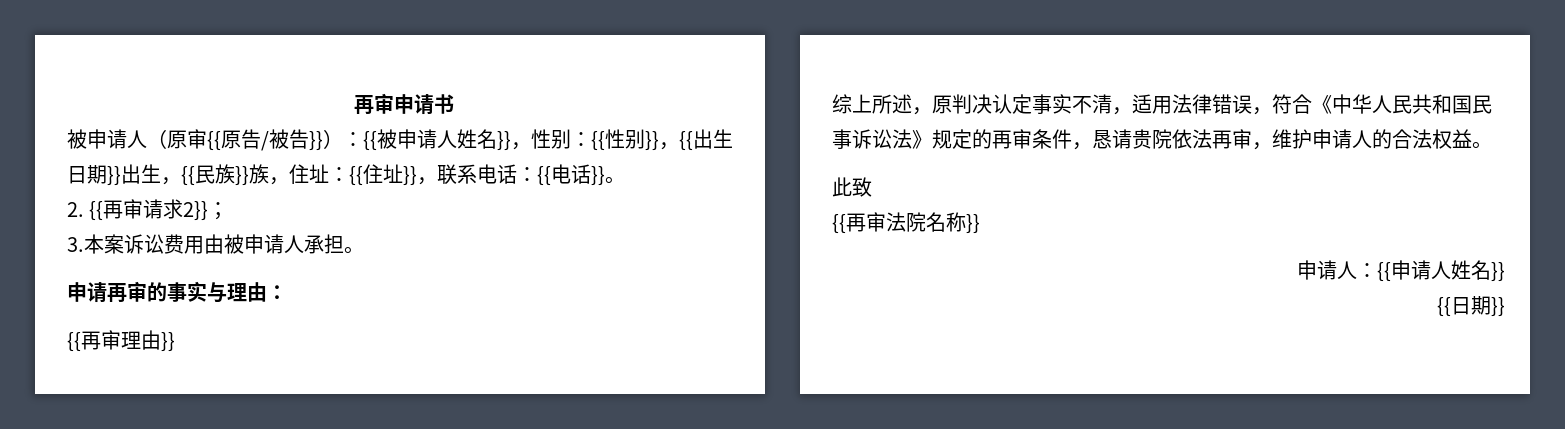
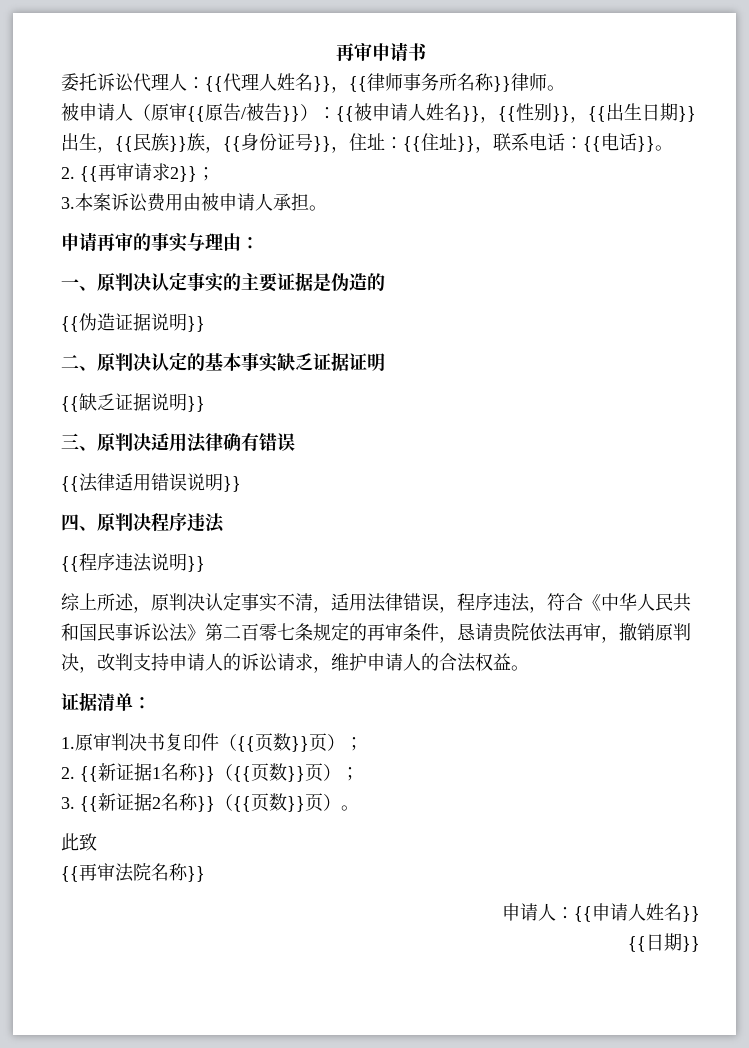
(454, 104) none -> [61,73,565,93] // 委托诉讼代理人：{{代理人姓名}}，{{律师事务所名称}}律师。
[531,129,591,149] 性别： -> (498, 119) none
(289, 181) none -> [223,133,349,153] {{身份证号}}，
[67,330,161,352] {{再审理由 -> [61,272,385,292] [61,313,205,332] [61,352,385,372] [61,393,205,412] [61,433,295,453] [61,473,241,492] [61,512,225,533] [61,553,187,572] 一、原判决认定事实的主要证据是伪造的 // {{伪造证据说明}} // 二、原判决认定的基本事实缺乏证据证明 // {{缺乏证据说明}} // 三、原判决适用法律确有错误 // {{法律适用错误说明}} // 四、原判决程序违法 // {{程序违法说明
(1272, 111) none -> [457,593,547,613] 程序违法，
(932, 139) none -> [205,623,313,641] 第二百零七条
(1272, 146) none -> [619,623,691,641] [61,653,331,673] 撤销原判决，改判支持申请人的诉讼请求，
(1492, 145) none -> [61,692,151,711] [61,733,363,752] [61,763,359,782] [61,793,359,812] // 证据清单： // 1.原审判决书复印件（{{页数}}页）； // 2. {{新证据1名称}}（{{页数}}页）； // 3. {{新证据2名称}}（{{页数}}页）。

